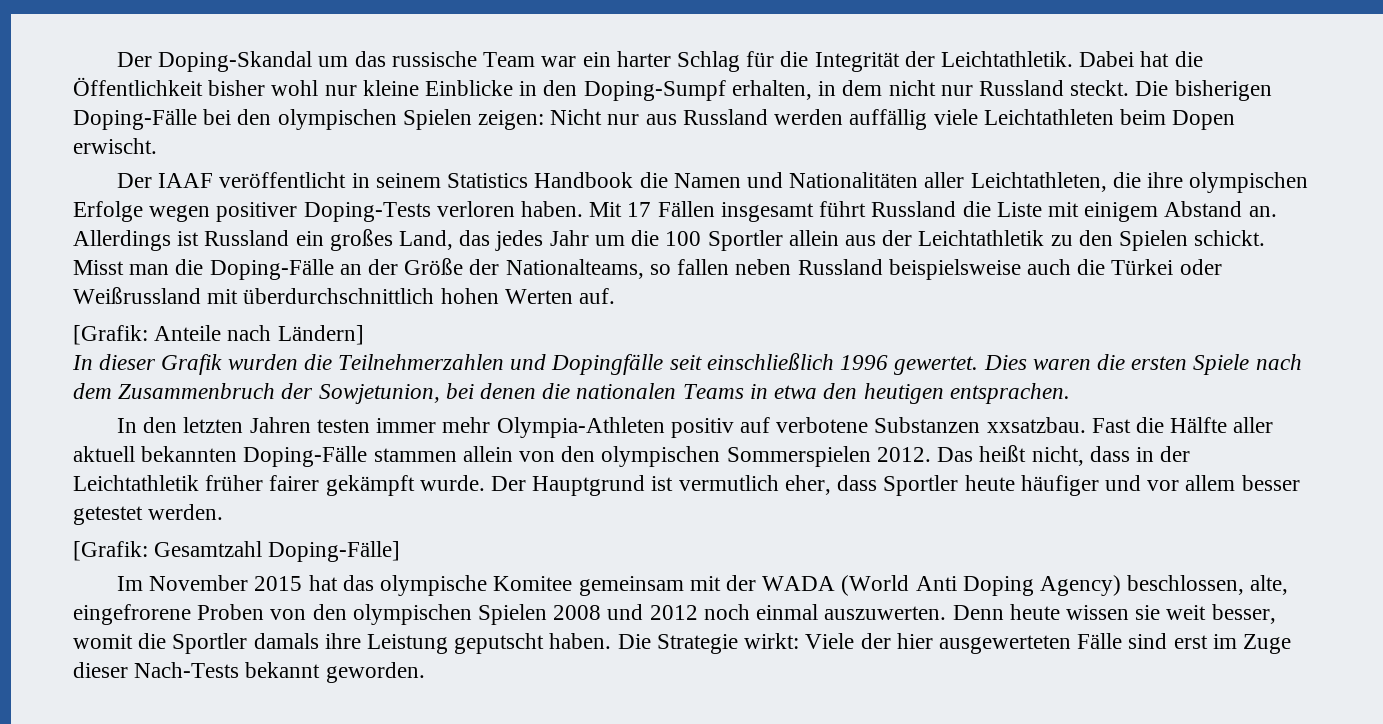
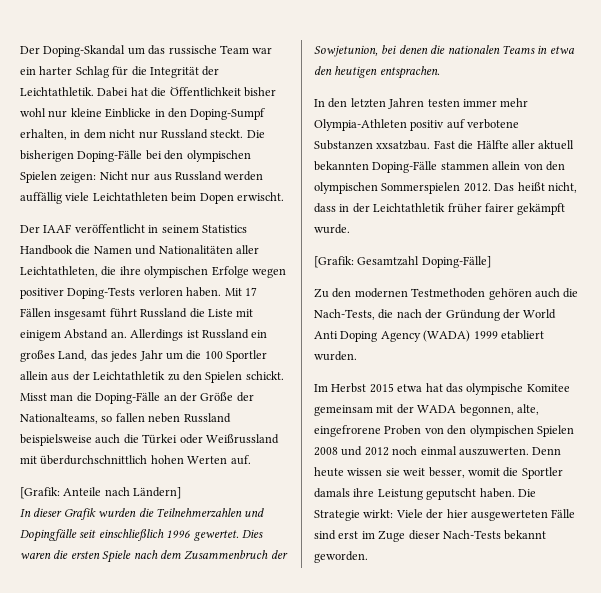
[491,475,1300,496] [73,504,224,525] [73,541,401,562] [117,575,303,591] Der Hauptgrund ist vermutlich eher, dass Sportler heute häufiger und vor allem besser getestet werden. // [Grafik: Gesamtzahl Doping-Fälle] // Im November 2015 -> [314,256,491,268] [314,288,579,300] [314,309,557,321] [314,330,544,342] [314,351,357,361] [314,383,423,393] // [Grafik: Gesamtzahl Doping-Fälle] // Zu den modernen Testmethoden gehören auch die Nach-Tests, die nach der Gründung der World Anti Doping Agency (WADA) 1999 etabliert wurden. // Im Herbst 2015 etwa
[841,575,1245,596] (World Anti Doping Agency) beschlossen, -> [459,404,514,416] begonnen,

